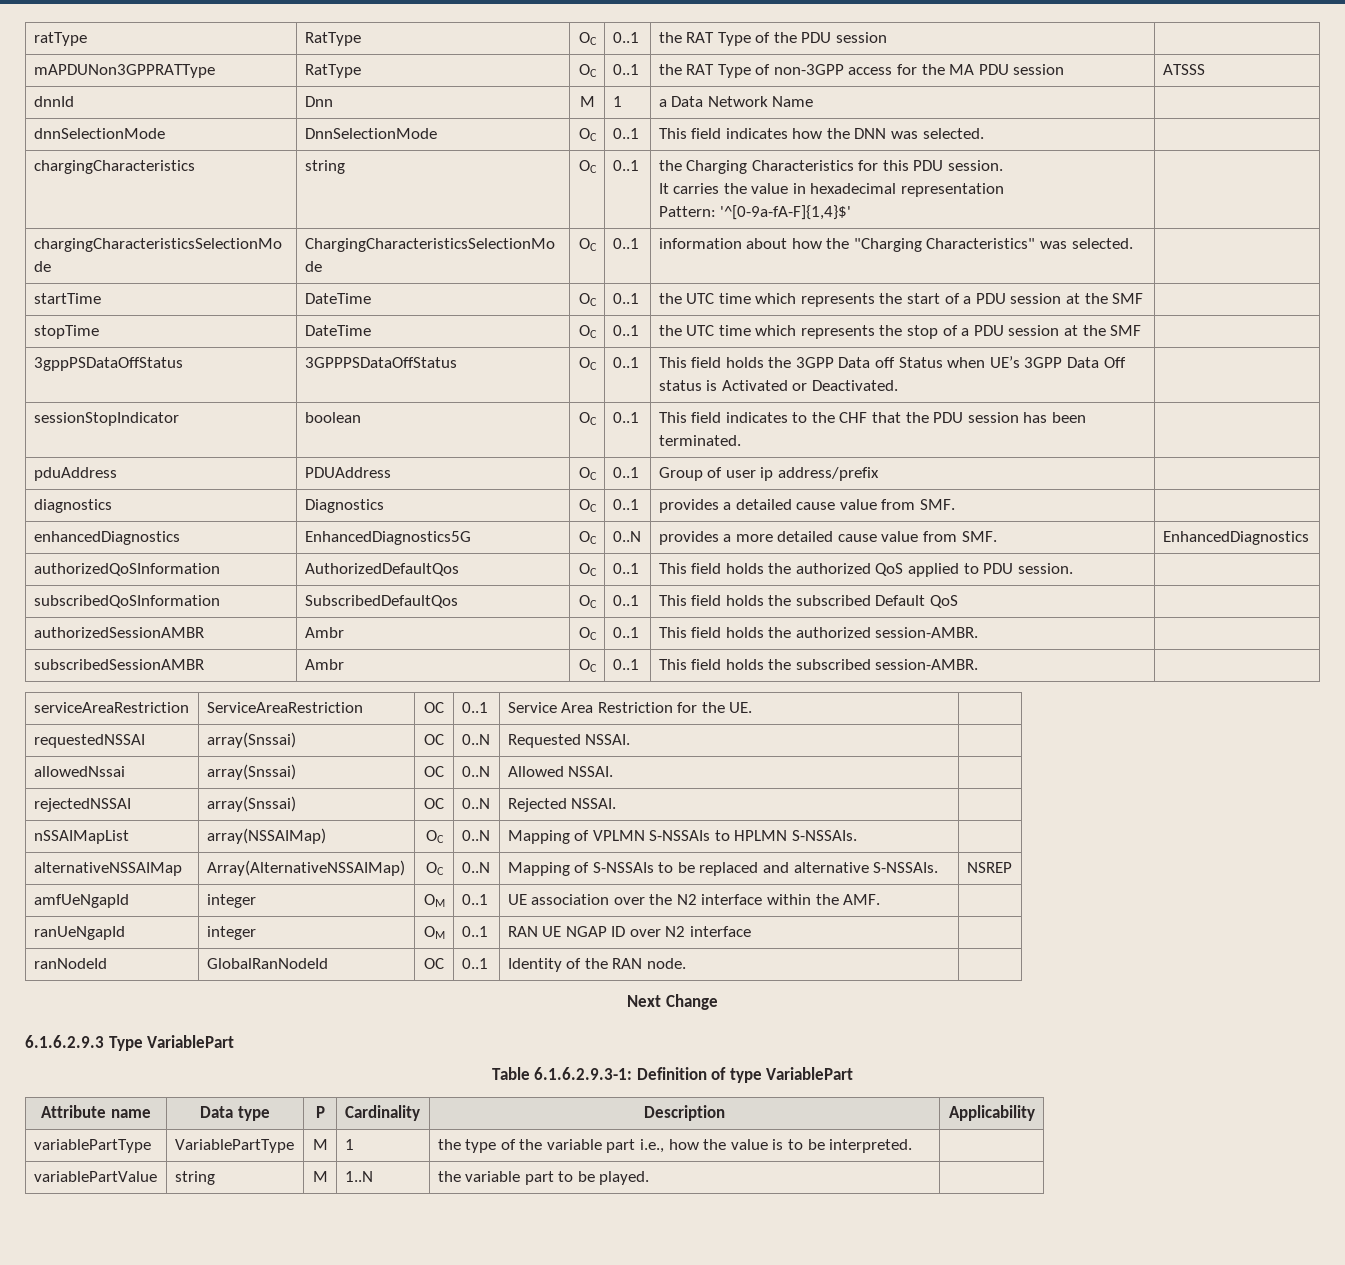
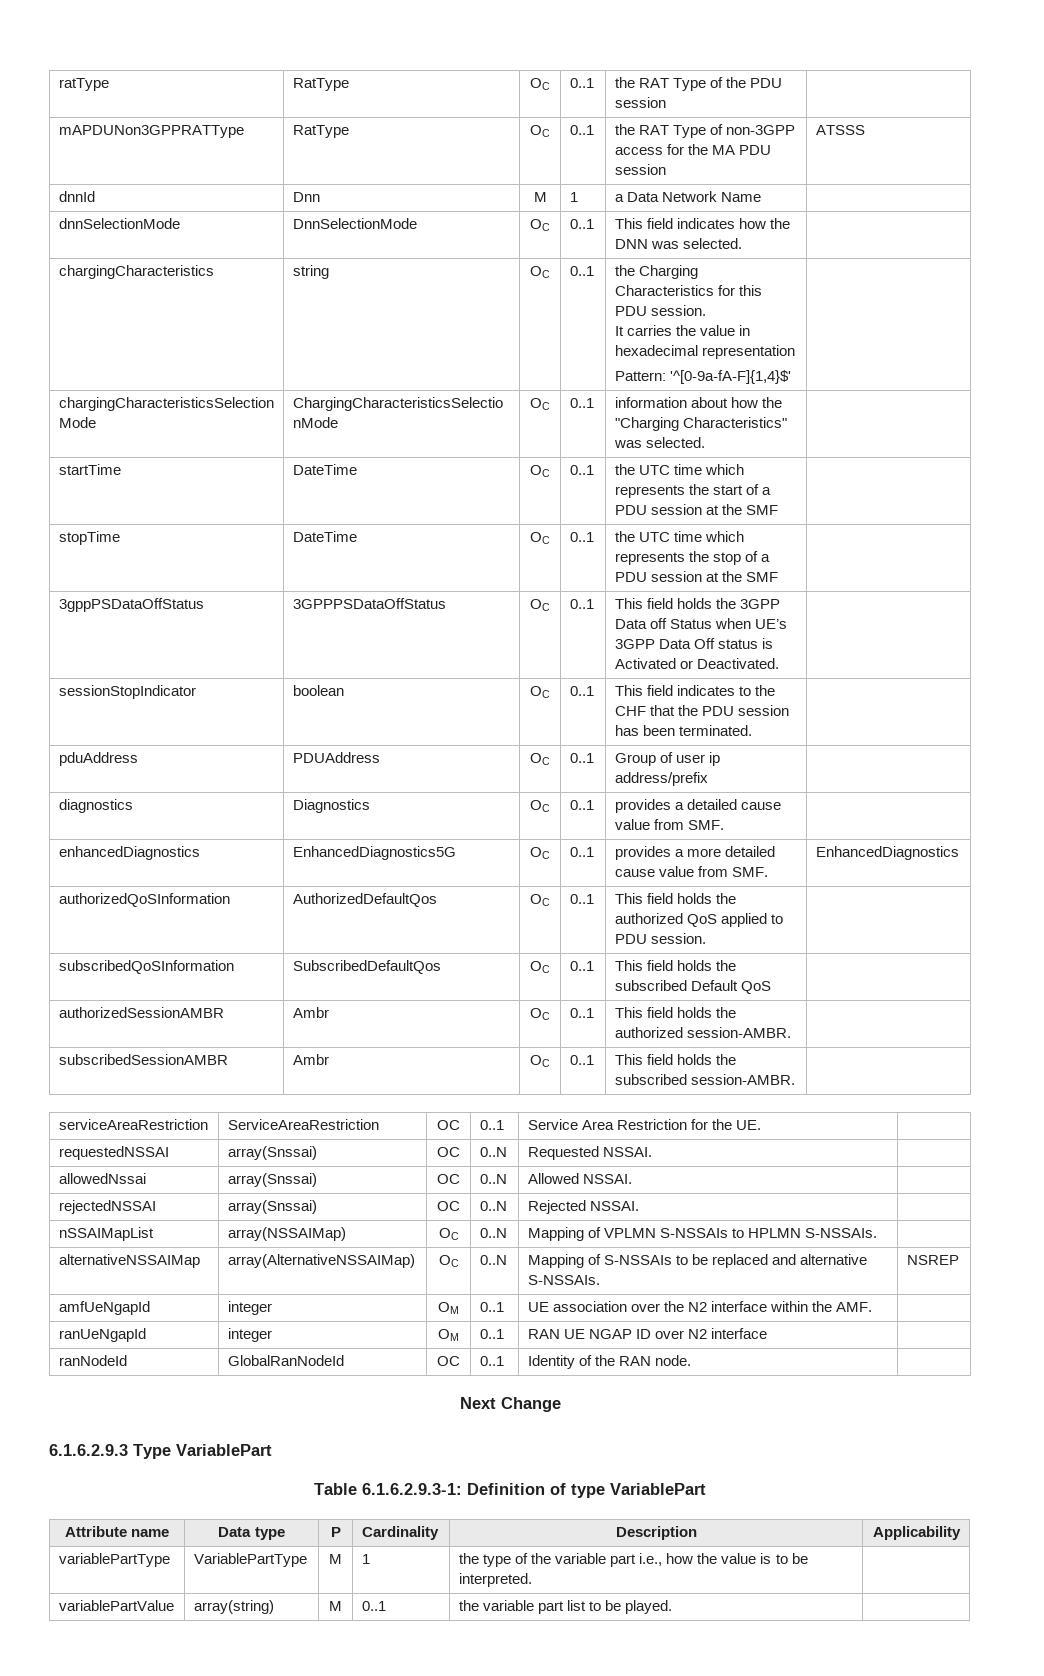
[612,531,641,542] 0..N -> [569,847,594,857] 0..1
[206,860,405,876] Array(AlternativeNSSAIMap) -> [227,1254,415,1268] array(AlternativeNSSAIMap)
[174,1171,215,1185] [312,1171,328,1182] [344,1171,373,1182] [437,1171,554,1185] string | M | 1..N | the variable part -> [193,1600,274,1614] [329,1601,342,1611] [361,1601,386,1611] [458,1600,587,1614] array(string) | M | 0..1 | the variable part list

